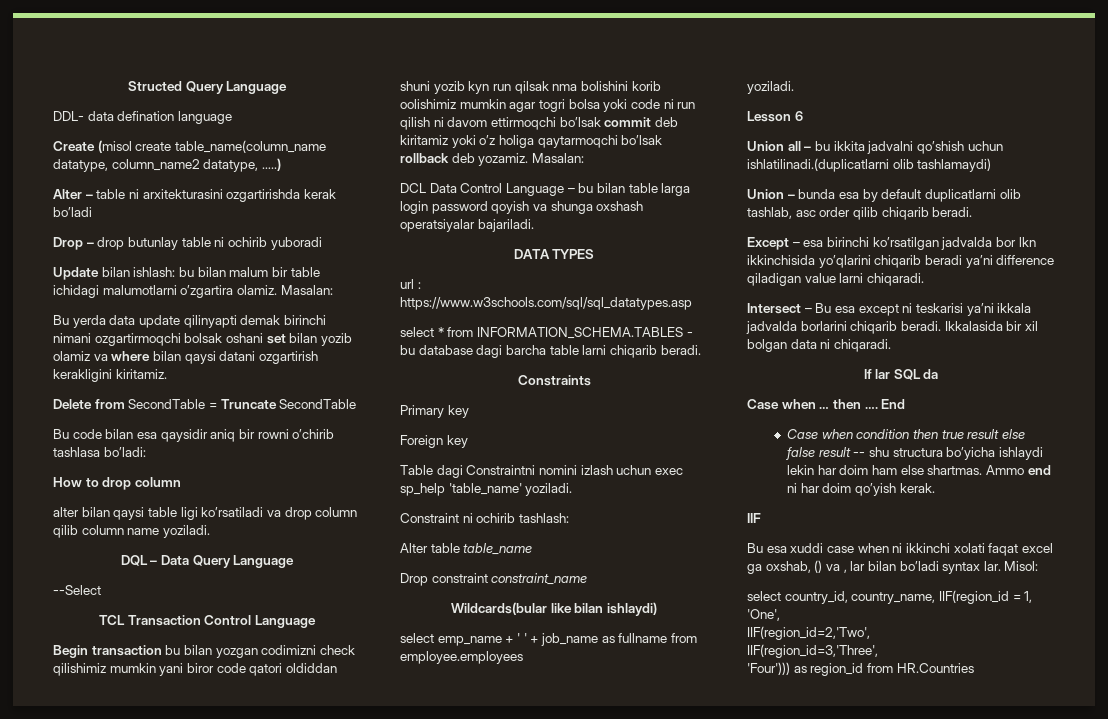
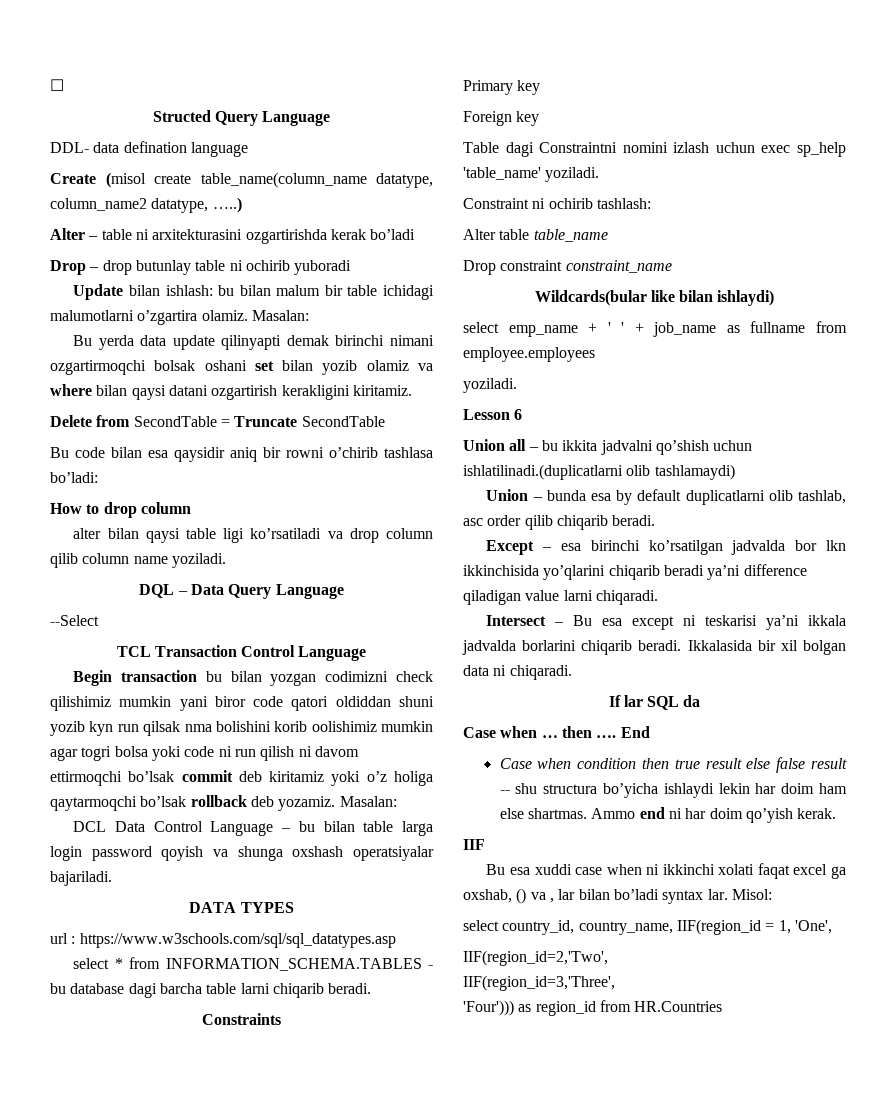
(127, 86) none -> [50,79,64,91] ☐ //

